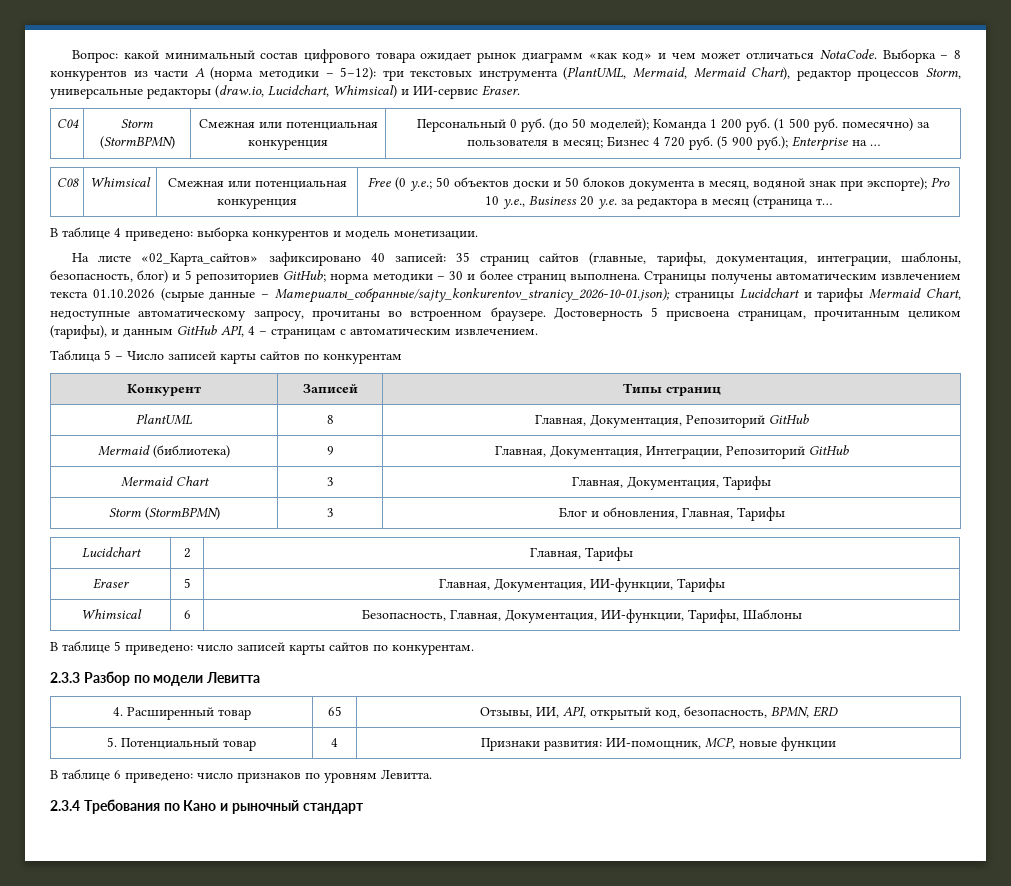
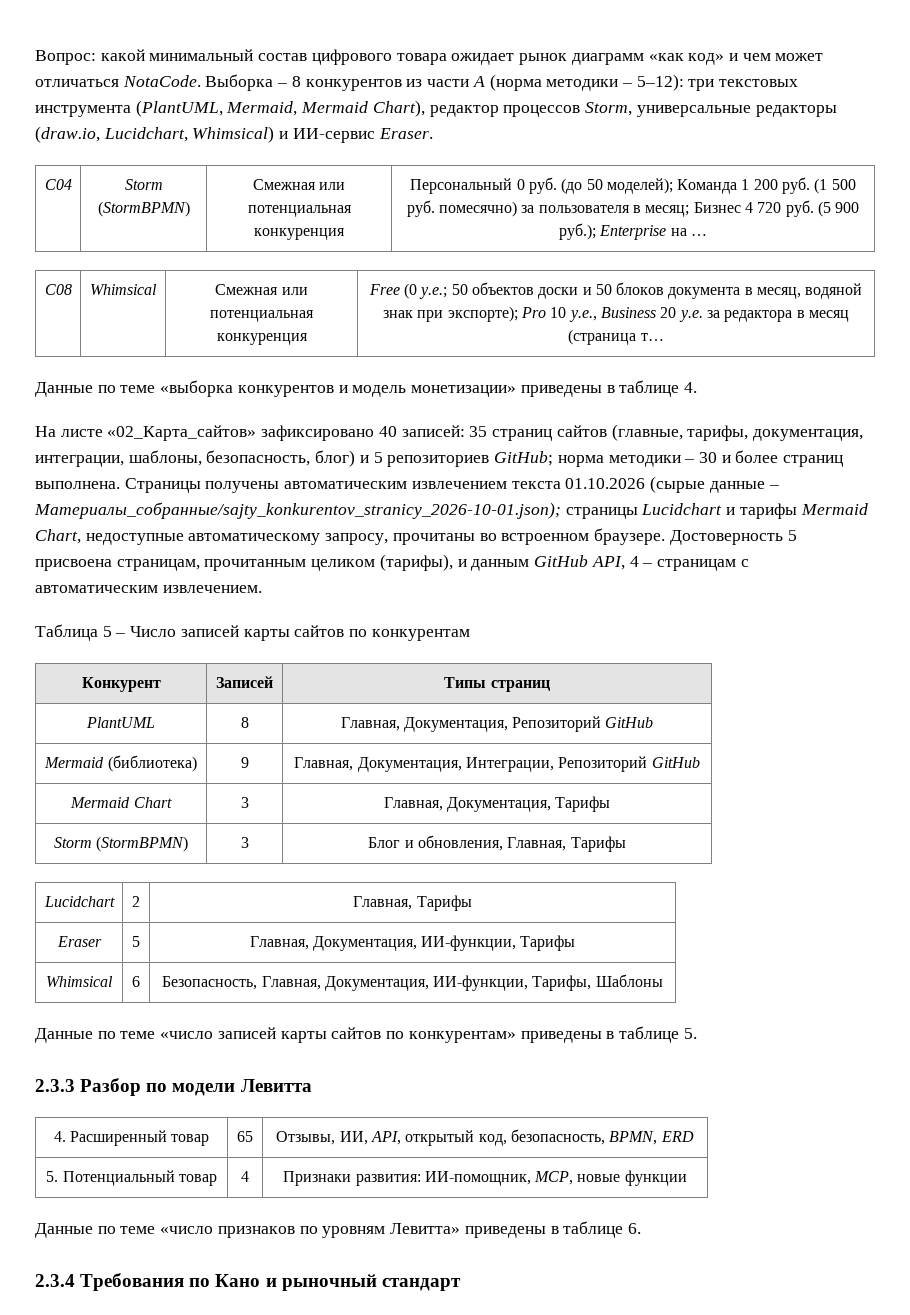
[50,227,478,241] В таблице 4 приведено: выборка конкурентов и модель монетизации. -> [35,380,697,397] Данные по теме «выборка конкурентов и модель монетизации» приведены в таблице 4.
[50,641,474,655] В таблице 5 приведено: число записей карты сайтов по конкурентам. -> [35,1026,697,1043] Данные по теме «число записей карты сайтов по конкурентам» приведены в таблице 5.
[50,769,432,783] В таблице 6 приведено: число признаков по уровням Левитта. -> [35,1221,641,1238] Данные по теме «число признаков по уровням Левитта» приведены в таблице 6.

